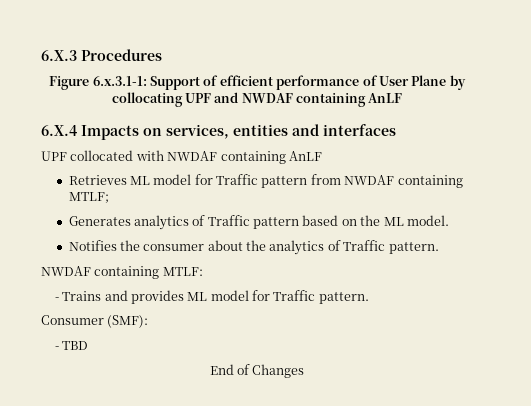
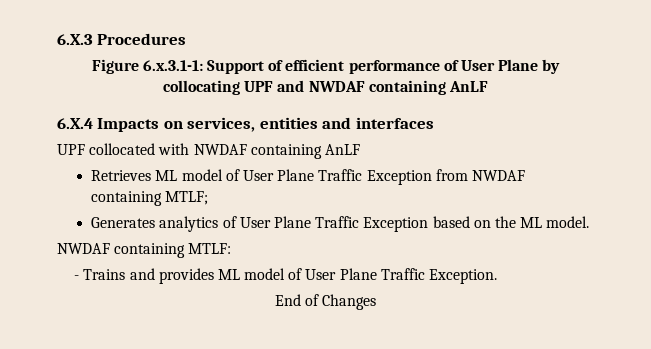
[194,174,308,188] for Traffic pattern -> [225,169,432,185] of User Plane Traffic Exception
[207,215,300,229] Traffic pattern -> [239,216,429,232] User Plane Traffic Exception
[68,240,439,255] // Notifies the consumer about the analytics of Traffic pattern. -> (590, 222) none
[252,290,369,304] [41,315,149,328] [54,341,89,350] for Traffic pattern. // Consumer (SMF): // - TBD -> [288,268,498,284] of User Plane Traffic Exception.

